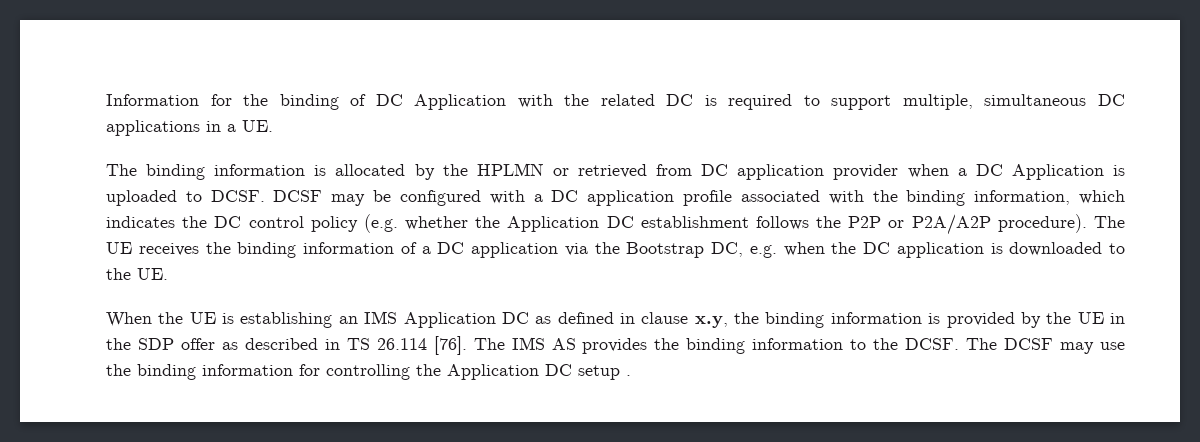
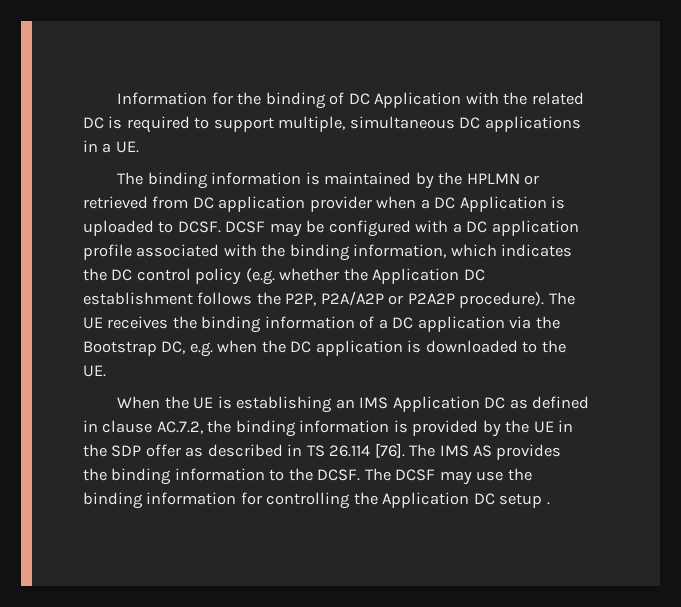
[335,164,406,176] allocated -> [324,172,412,185] maintained
[848,214,991,235] P2P or P2A/A2P -> [285,291,455,306] P2P, P2A/A2P or P2A2P
[694,316,728,328] x.y, -> [156,421,203,434] AC.7.2,

